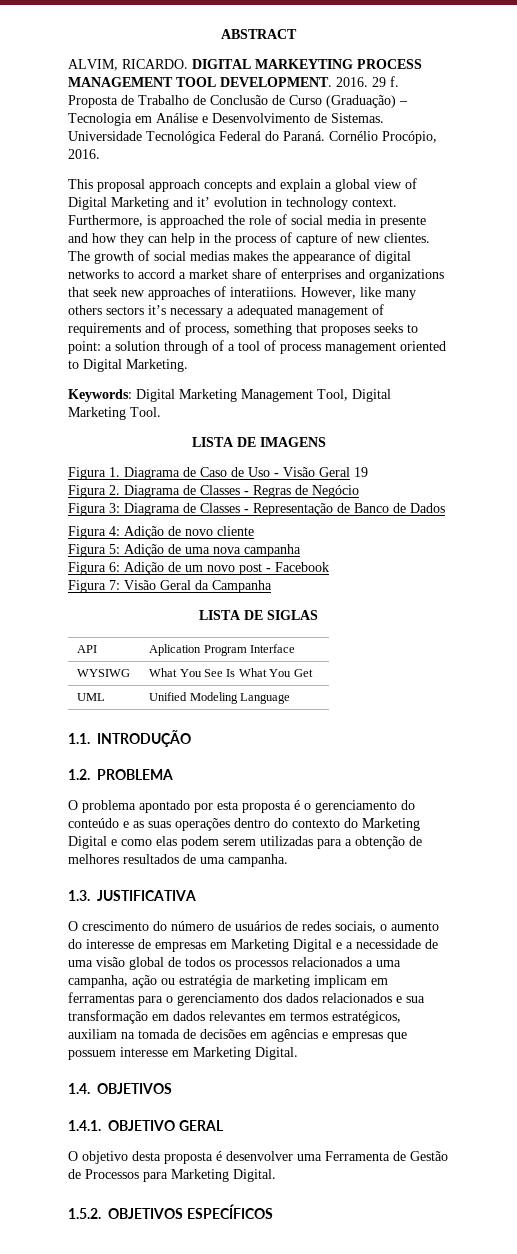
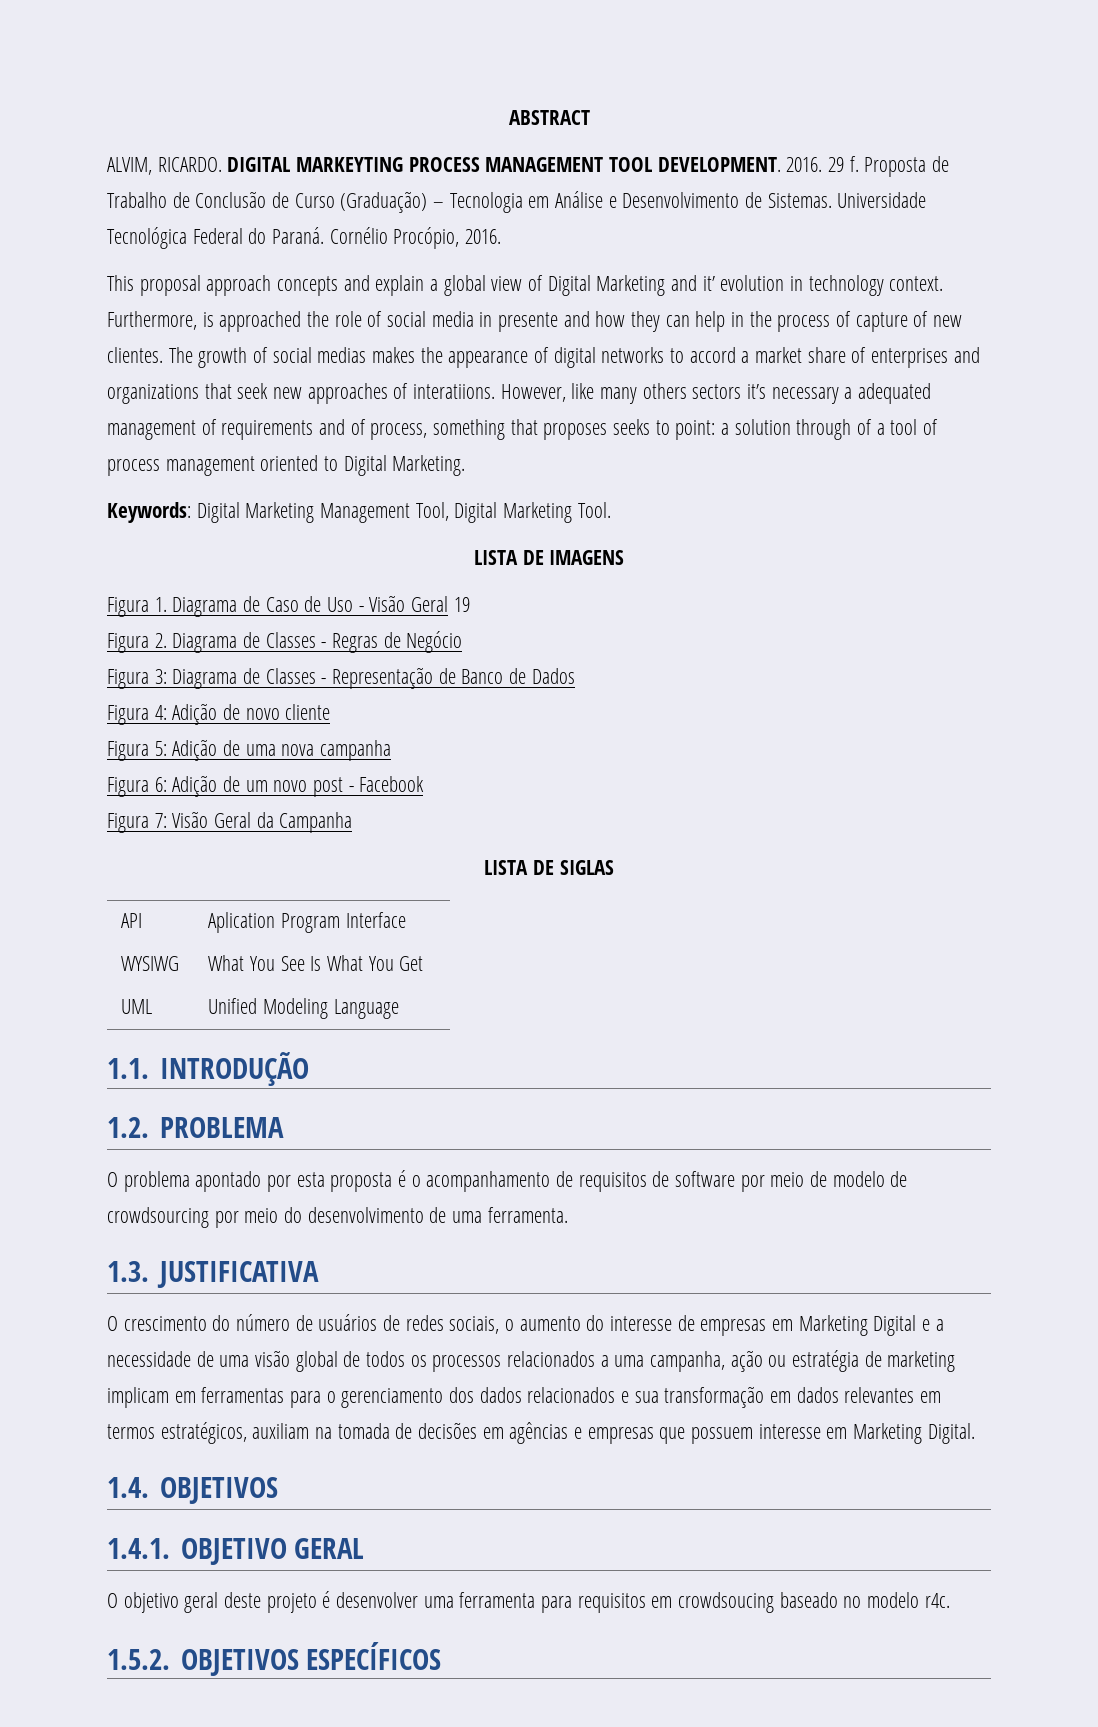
[315,800,415,813] [68,818,420,831] [68,836,422,849] [68,854,288,867] gerenciamento do conteúdo e as suas operações dentro do contexto do Marketing Digital e como elas podem serem utilizadas para a obtenção de melhores resultados de uma campanha. -> [426,1171,908,1192] [107,1207,568,1228] acompanhamento de requisitos de software por meio de modelo de crowdsourcing por meio do desenvolvimento de uma ferramenta.
[132,1151,448,1164] [68,1169,276,1182] desta proposta é desenvolver uma Ferramenta de Gestão de Processos para Marketing Digital. -> [184,1591,950,1613] geral deste projeto é desenvolver uma ferramenta para requisitos em crowdsoucing baseado no modelo r4c.

